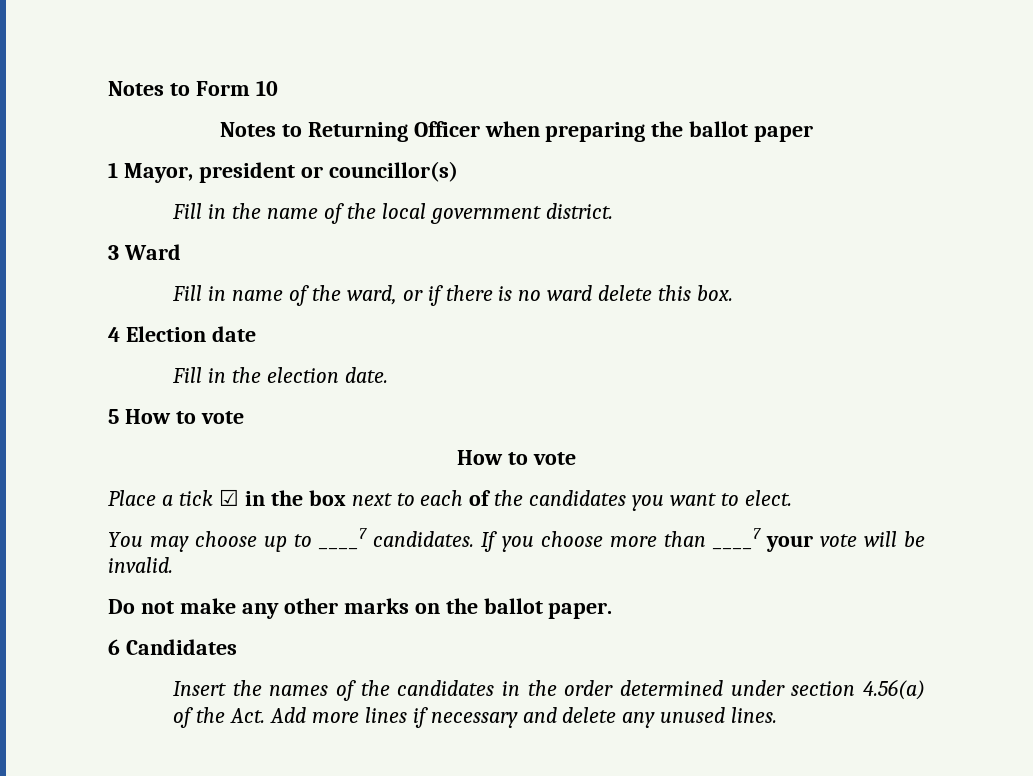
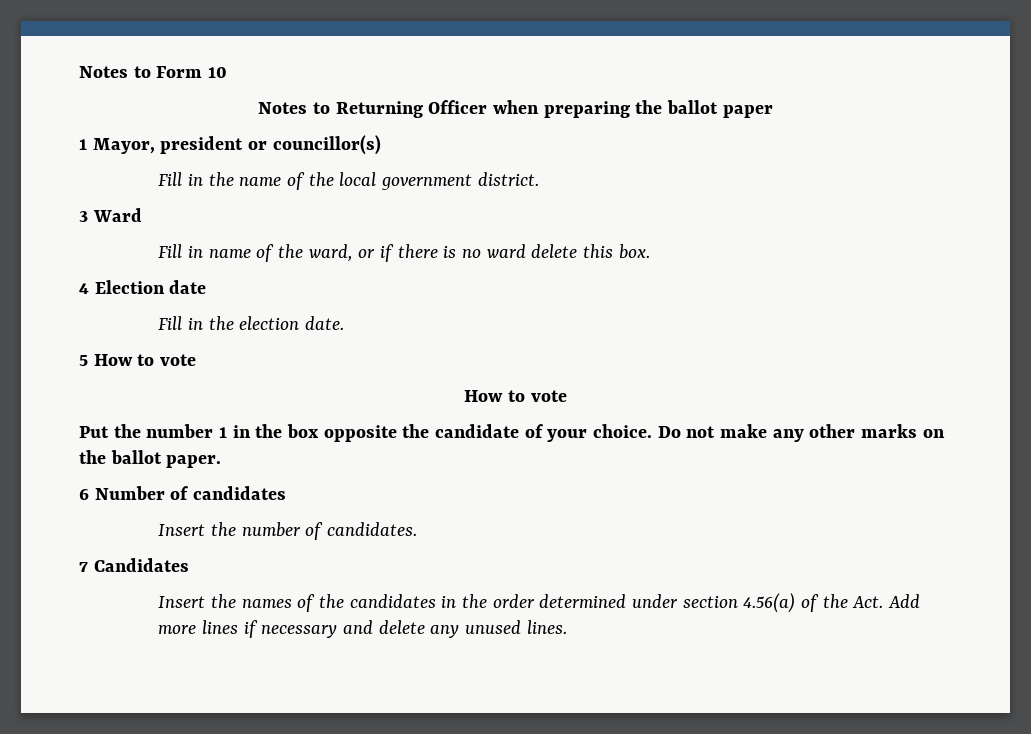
[108,489,793,511] [108,528,925,552] [108,557,173,573] Place a tick ☑ in the box next to each of the candidates you want to elect. // You may choose up to ____7 candidates. If you choose more than ____7 your vote will be invalid. // -> [79,424,653,442] Put the number 1 in the box opposite the candidate of your choice.
(120, 647) none -> [94,486,287,500] [158,522,418,540] [79,562,88,572] Number of candidates // Insert the number of candidates. // 7

